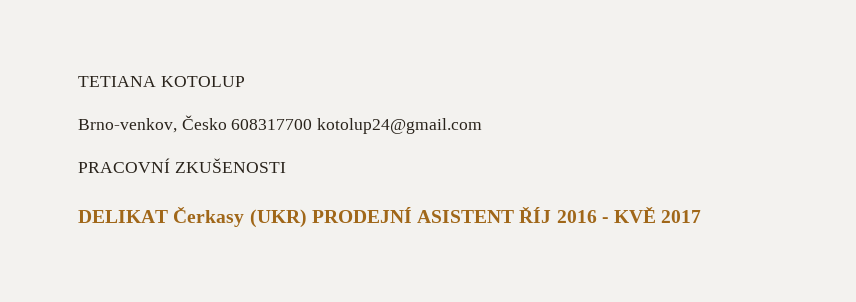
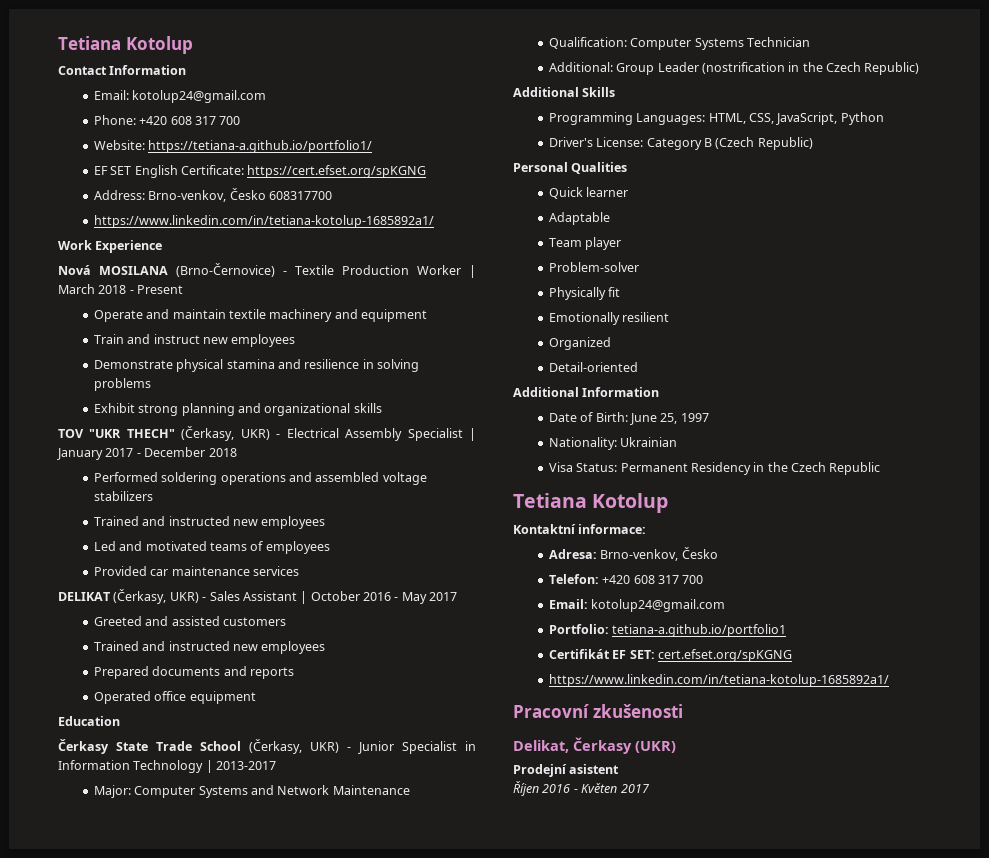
[78,76,245,87] [78,115,483,134] [78,158,286,173] [78,210,168,223] TETIANA KOTOLUP // Brno-venkov, Česko 608317700 kotolup24@gmail.com // PRACOVNÍ ZKUŠENOSTI // DELIKAT -> [58,36,193,54] [58,65,187,75] [93,90,267,103] [93,115,241,125] [93,140,373,153] [93,165,427,178] [93,188,332,202] [93,215,434,228] [58,240,163,253] [58,263,476,278] [58,284,184,294] [93,309,428,322] [93,334,296,347] [93,359,420,372] [93,378,151,391] [93,403,382,416] [58,426,477,441] [57,447,237,460] [93,472,427,485] [93,491,153,501] [93,516,326,529] [93,541,330,554] [93,566,299,576] [58,589,458,604] [93,616,286,626] [93,641,326,654] [93,666,294,679] [93,691,256,704] [58,716,120,726] [58,739,476,754] [58,760,277,773] [93,785,410,798] [548,37,810,50] [548,62,920,75] [513,87,616,97] [548,112,884,125] [548,137,813,150] [513,162,628,174] [548,187,629,199] [548,212,610,225] [548,237,622,250] [548,262,639,272] [548,287,621,300] [548,312,670,325] [548,337,611,350] [548,362,638,372] [513,387,660,397] [548,412,709,425] [548,437,678,450] [548,462,881,475] [513,493,669,513] [513,524,647,534] [548,547,718,561] [548,574,704,584] [548,599,726,612] [548,624,787,637] [548,649,792,662] [548,674,889,687] [513,704,683,718] [513,740,569,753] Tetiana Kotolup // Contact Information // Email: kotolup24@gmail.com // Phone: +420 608 317 700 // Website: https://tetiana-a.github.io/portfolio1/ // EF SET English Certificate: https://cert.efset.org/spKGNG // Address: Brno-venkov, Česko 608317700 // https://www.linkedin.com/in/tetiana-kotolup-1685892a1/ // Work Experience // Nová MOSILANA (Brno-Černovice) - Textile Production Worker | March 2018 - Present // Operate and maintain textile machinery and equipment // Train and instruct new employees // Demonstrate physical stamina and resilience in solving problems // Exhibit strong planning and organizational skills // TOV "UKR THECH" (Čerkasy, UKR) - Electrical Assembly Specialist | January 2017 - December 2018 // Performed soldering operations and assembled voltage stabilizers // Trained and instructed new employees // Led and motivated teams of employees // Provided car maintenance services // DELIKAT (Čerkasy, UKR) - Sales Assistant | October 2016 - May 2017 // Greeted and assisted customers // Trained and instructed new employees // Prepared documents and reports // Operated office equipment // Education // Čerkasy State Trade School (Čerkasy, UKR) - Junior Specialist in Information Technology | 2013-2017 // Major: Computer Systems and Network Maintenance // Qualification: Computer Systems Technician // Additional: Group Leader (nostrification in the Czech Republic) // Additional Skills // Programming Languages: HTML, CSS, JavaScript, Python // Driver's License: Category B (Czech Republic) // Personal Qualities // Quick learner // Adaptable // Team player // Problem-solver // Physically fit // Emotionally resilient // Organized // Detail-oriented // Additional Information // Date of Birth: June 25, 1997 // Nationality: Ukrainian // Visa Status: Permanent Residency in the Czech Republic // Tetiana Kotolup // Kontaktní informace: // Adresa: Brno-venkov, Česko // Telefon: +420 608 317 700 // Email: kotolup24@gmail.com // Portfolio: tetiana-a.github.io/portfolio1 // Certifikát EF SET: cert.efset.org/spKGNG // https://www.linkedin.com/in/tetiana-kotolup-1685892a1/ // Pracovní zkušenosti // Delikat,
[311,207,657,223] PRODEJNÍ ASISTENT ŘÍJ 2016 - KVĚ -> [513,764,620,777] [513,781,618,796] // Prodejní asistent // Říjen 2016 - Květen

